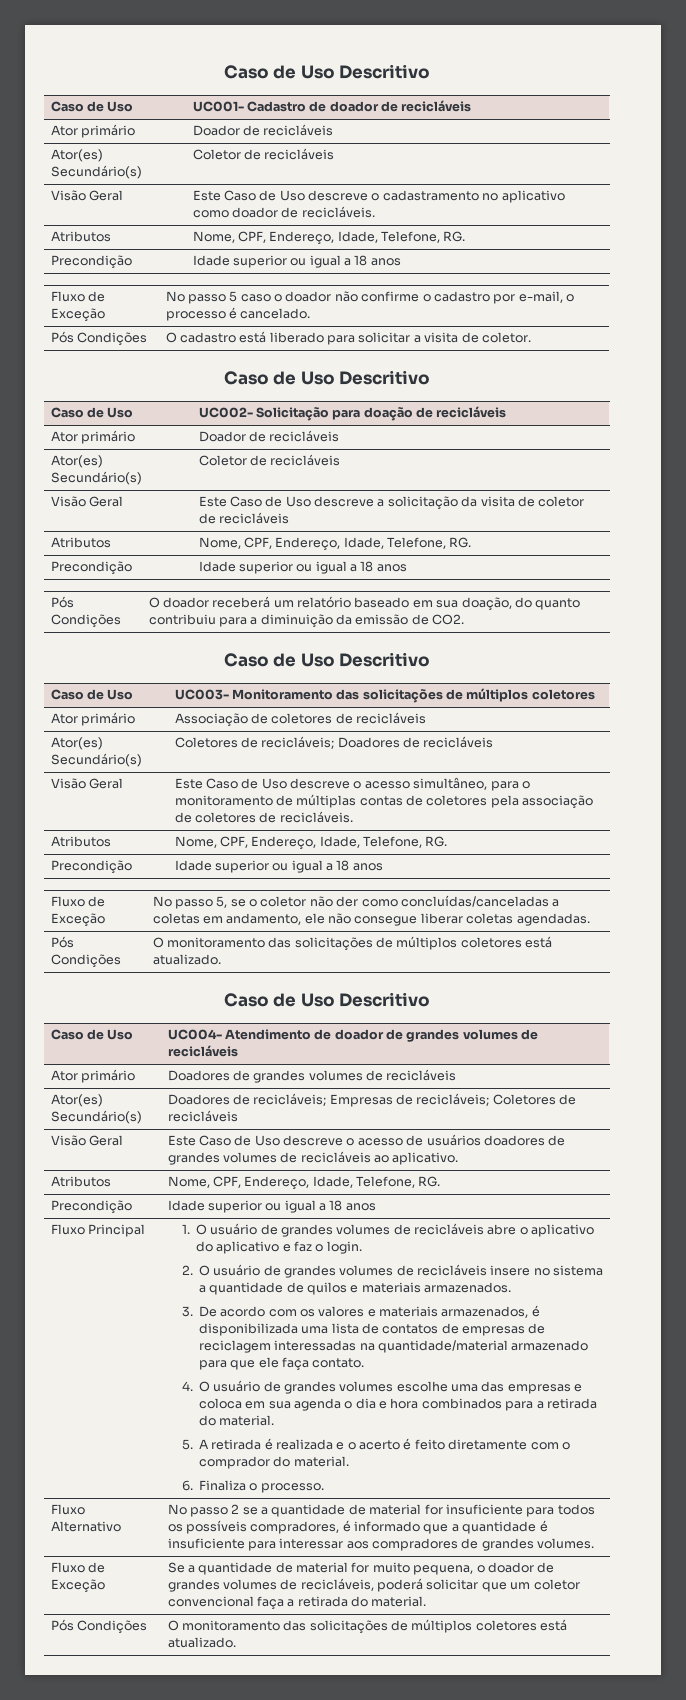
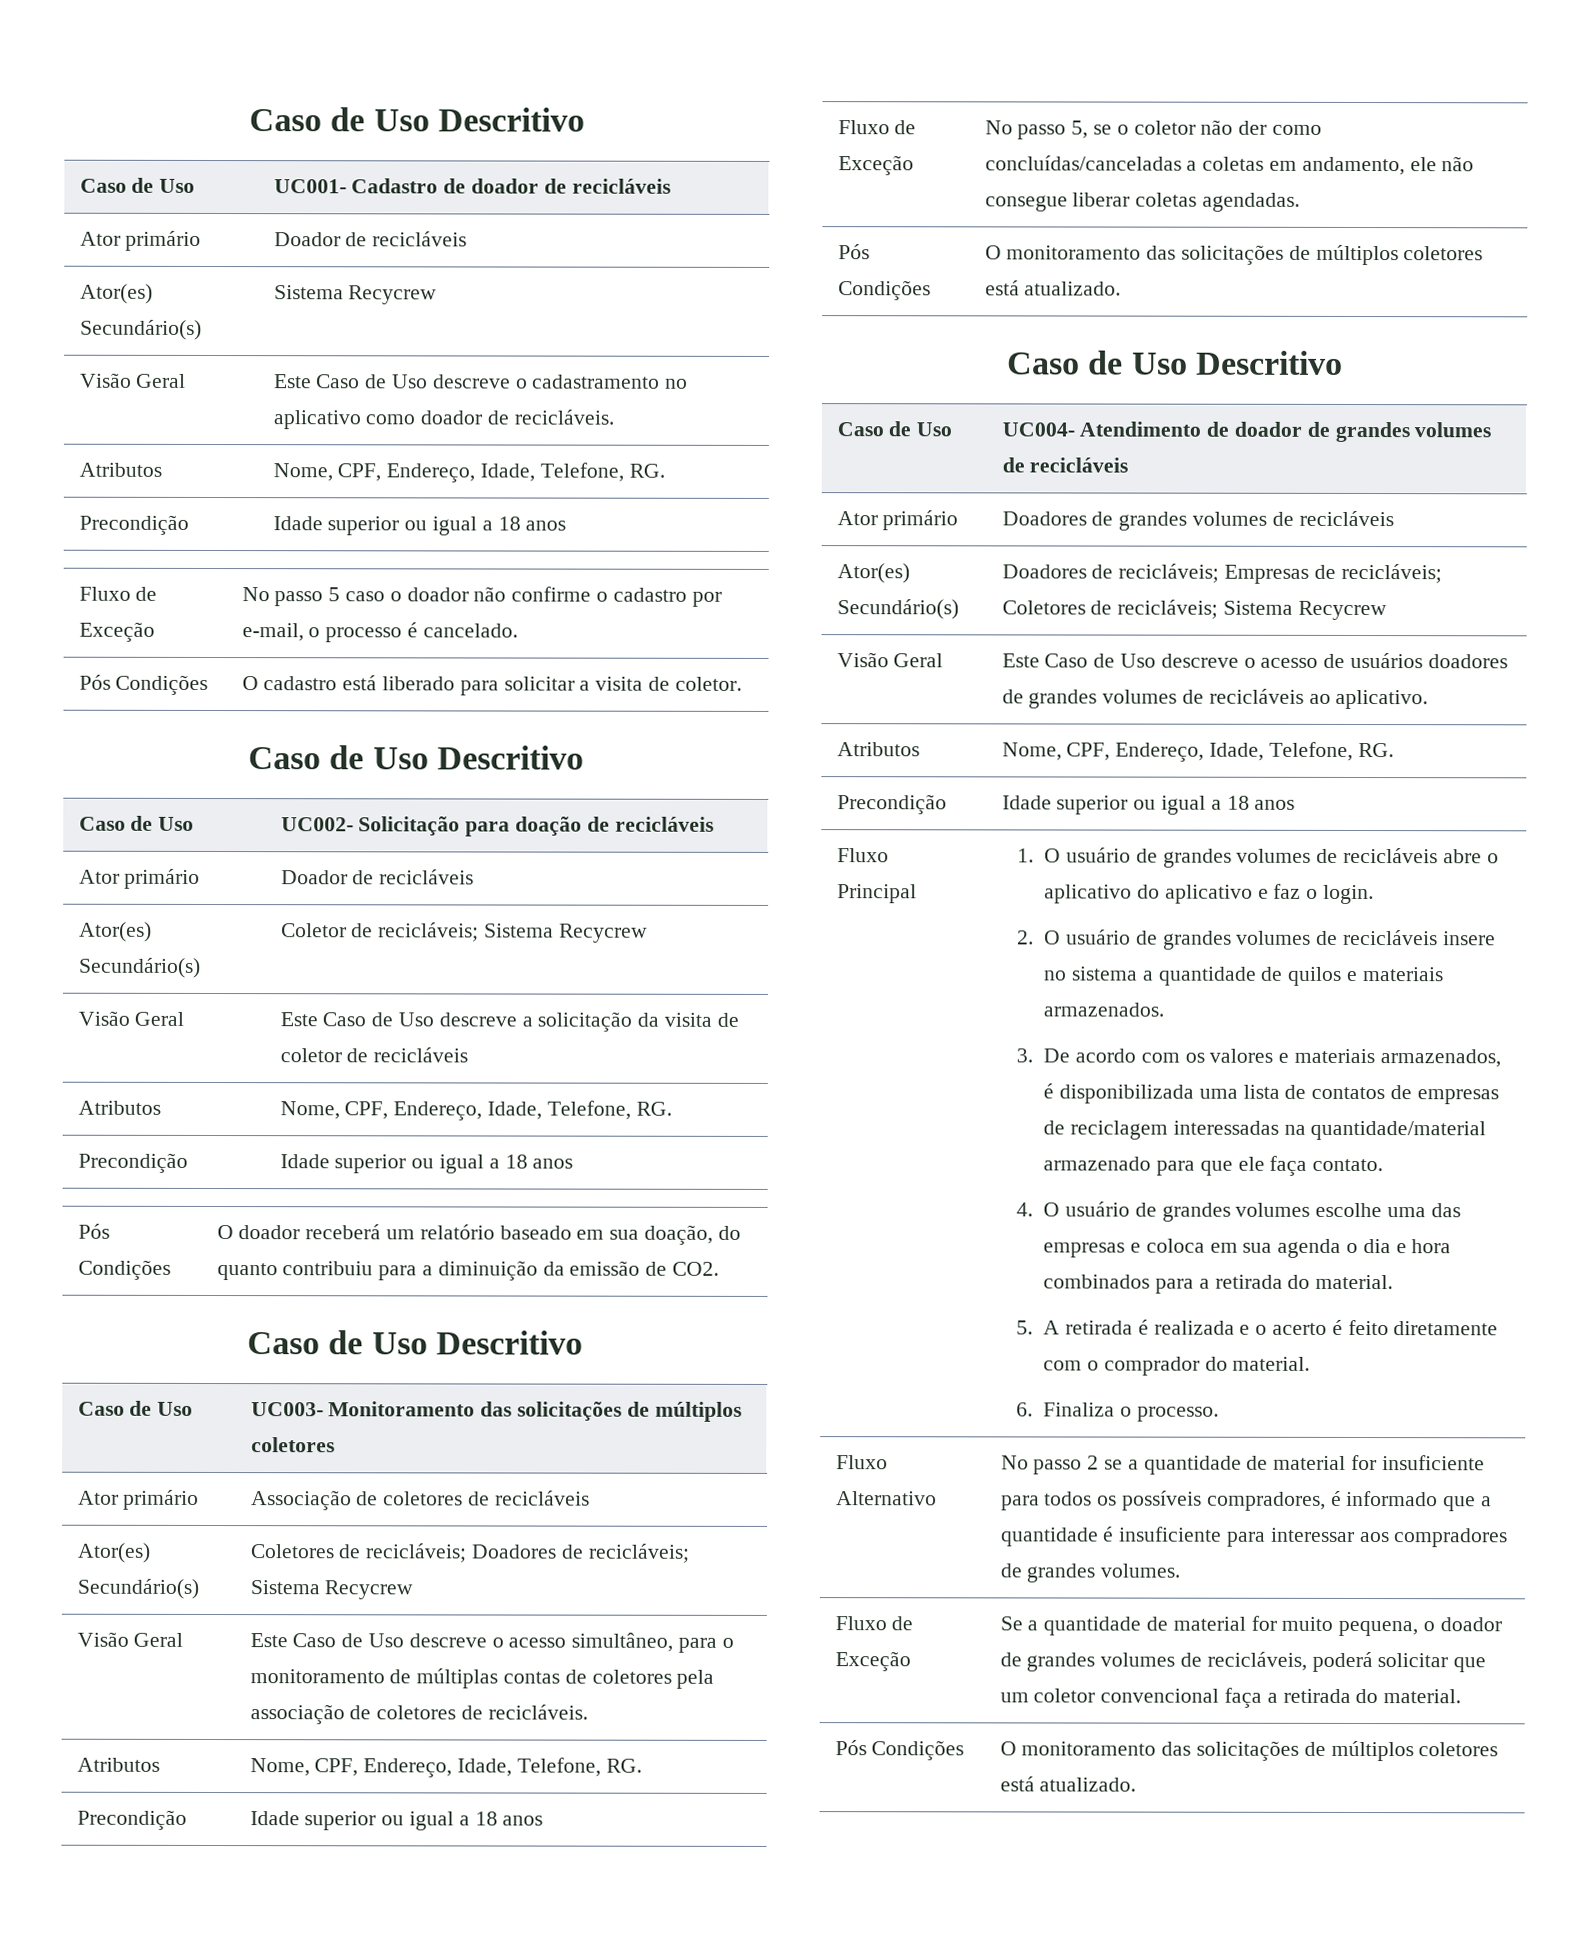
[192,148,335,160] Coletor de recicláveis -> [273,285,438,305] Sistema Recycrew
[270,454,341,466] recicláveis -> [378,922,648,943] recicláveis; Sistema Recycrew
[423,736,494,748] recicláveis -> [587,1543,690,1563] [249,1580,414,1600] recicláveis; Sistema Recycrew
[167,1110,238,1122] recicláveis -> [1117,599,1387,621] recicláveis; Sistema Recycrew

